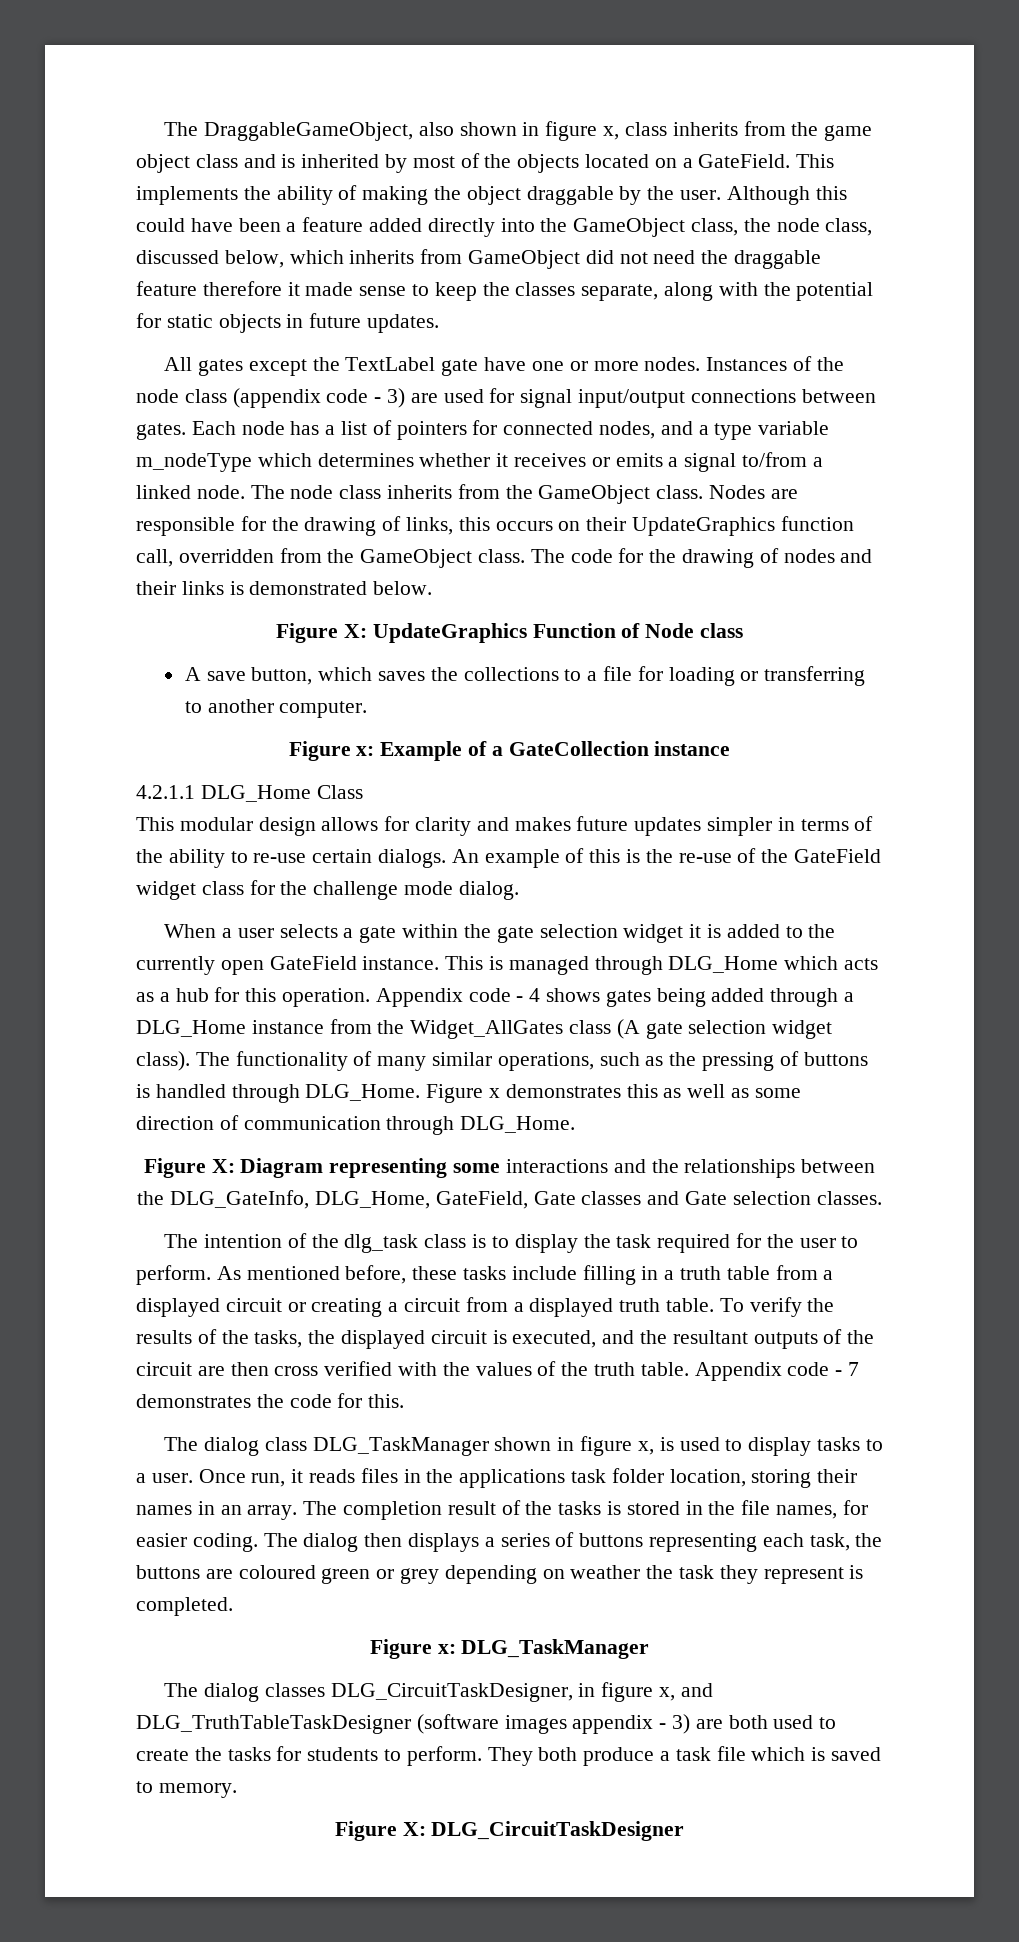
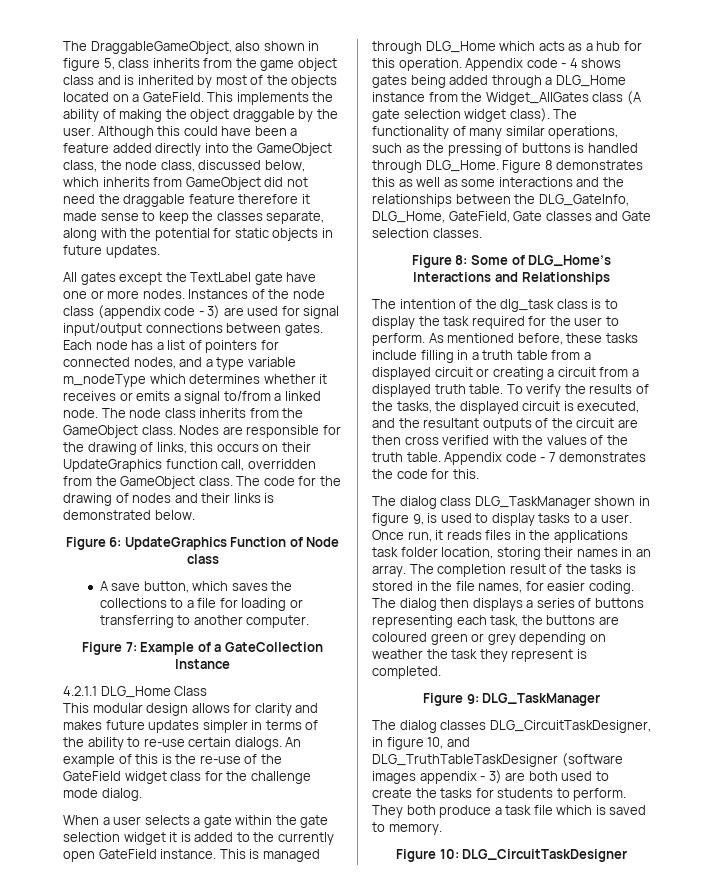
[603,126,620,140] x, -> [103,58,115,70] 5,
[343,624,367,638] X: -> [109,537,122,547] 6:
[356,746,375,756] x: -> [125,642,137,652] 7:
[654,741,731,756] instance -> [175,659,230,669] Instance
[489,1088,501,1098] x -> [544,160,553,170] 8
[136,1115,576,1135] [143,1158,501,1178] direction of communication through DLG_Home. // Figure X: Diagram representing some -> (496, 183) none
(882, 1198) none -> [411,255,612,268] [413,272,610,285] // Figure 8: Some of DLG_Home’s Interactions and Relationships
[637,1441,654,1455] x, -> [412,514,424,525] 9,
[437,1644,456,1654] x: -> [466,694,479,704] 9:
[659,1687,676,1701] x, -> [427,737,444,749] 10,
[402,1822,426,1836] X: -> [439,849,459,859] 10:

